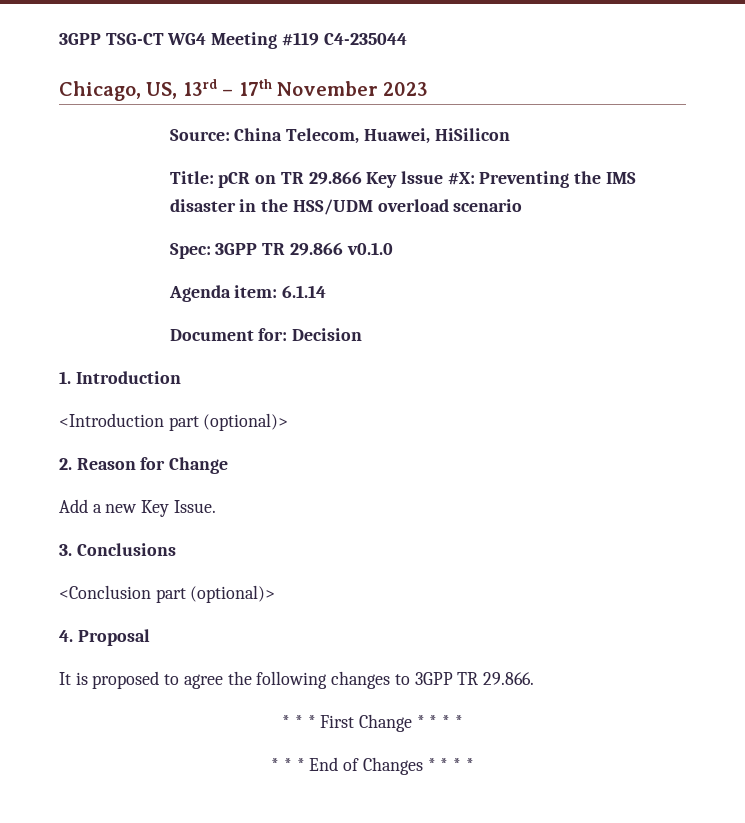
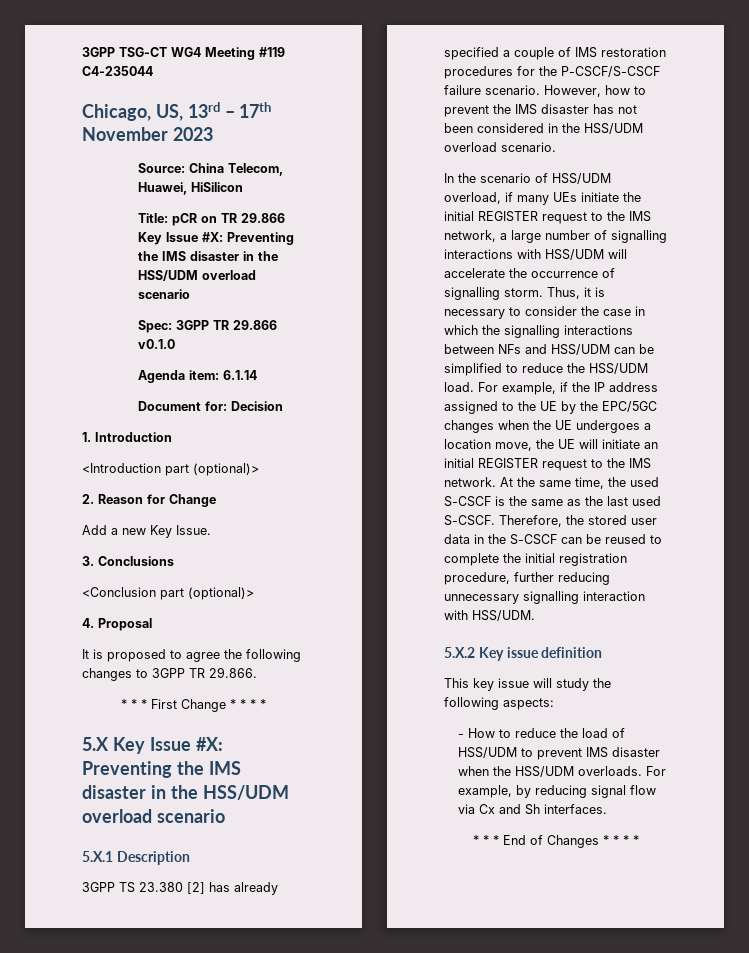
(463, 721) none -> [82,737,223,754] [82,761,241,778] [82,785,289,800] [82,809,225,823] [82,851,190,865] [82,882,278,895] [444,47,666,60] [444,66,660,79] [444,85,646,97] [444,104,637,117] [444,123,643,134] [444,142,556,152] [444,173,611,184] [444,192,641,205] [444,211,651,224] [444,230,667,243] [444,249,627,260] [444,268,615,278] [444,287,605,300] [444,306,645,319] [444,325,633,338] [444,344,654,355] [444,363,648,376] [444,382,658,395] [444,401,657,414] [444,420,651,433] [444,439,658,451] [444,458,651,471] [444,477,659,489] [444,496,661,507] [444,515,657,527] [444,534,662,545] [444,553,627,566] [444,572,610,585] [444,591,645,604] [444,610,535,621] [444,647,603,661] [444,678,611,691] [444,697,554,710] [457,728,625,738] [457,747,660,760] [457,766,666,777] [457,785,656,798] [457,804,607,815] // 5.X Key Issue #X: Preventing the IMS disaster in the HSS/UDM overload scenario // 5.X.1 Description // 3GPP TS 23.380 [2] has already specified a couple of IMS restoration procedures for the P-CSCF/S-CSCF failure scenario. However, how to prevent the IMS disaster has not been considered in the HSS/UDM overload scenario. // In the scenario of HSS/UDM overload, if many UEs initiate the initial REGISTER request to the IMS network, a large number of signalling interactions with HSS/UDM will accelerate the occurrence of signalling storm. Thus, it is necessary to consider the case in which the signalling interactions between NFs and HSS/UDM can be simplified to reduce the HSS/UDM load. For example, if the IP address assigned to the UE by the EPC/5GC changes when the UE undergoes a location move, the UE will initiate an initial REGISTER request to the IMS network. At the same time, the used S-CSCF is the same as the last used S-CSCF. Therefore, the stored user data in the S-CSCF can be reused to complete the initial registration procedure, further reducing unnecessary signalling interaction with HSS/UDM. // 5.X.2 Key issue definition // This key issue will study the following aspects: // - How to reduce the load of HSS/UDM to prevent IMS disaster when the HSS/UDM overloads. For example, by reducing signal flow via Cx and Sh interfaces.

